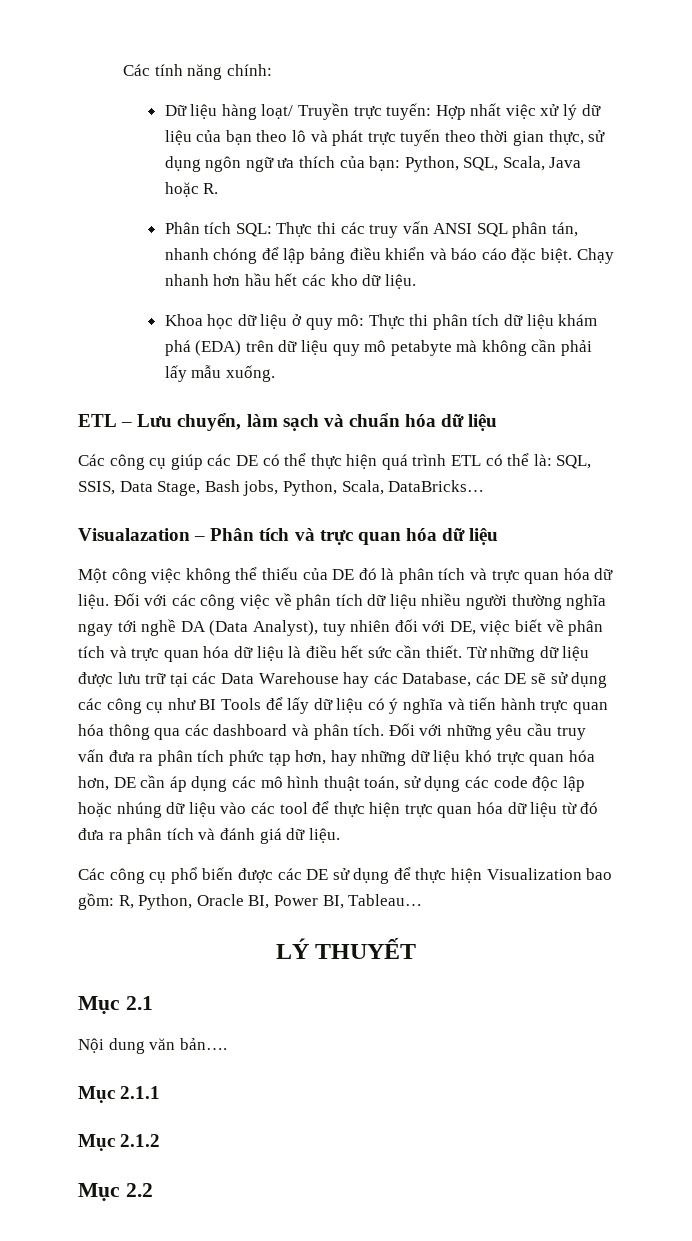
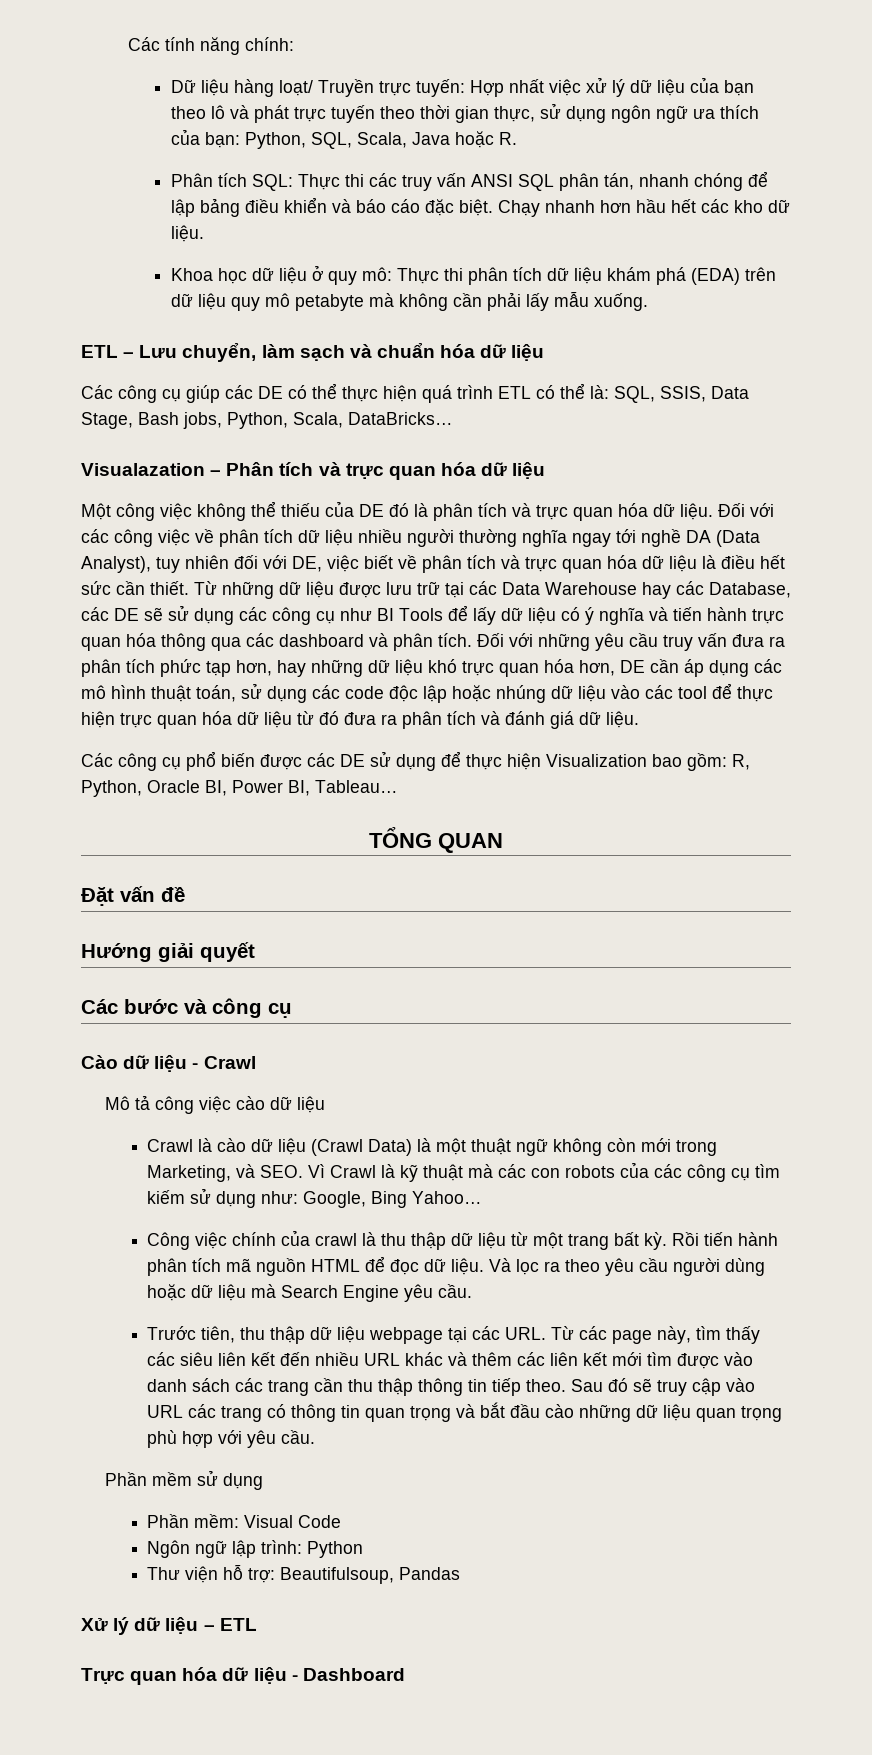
[275,938,417,959] [78,996,153,1014] [78,1038,227,1054] [78,1086,161,1103] [78,1134,161,1151] [78,1183,153,1201] LÝ THUYẾT // Mục 2.1 // Nội dung văn bản…. // Mục 2.1.1 // Mục 2.1.2 // Mục 2.2 -> [369,827,503,853] [81,886,185,906] [81,942,255,962] [81,998,292,1018] [81,1055,256,1072] [104,1095,325,1114] [147,1138,718,1156] [147,1162,781,1182] [147,1188,483,1208] [147,1230,779,1250] [147,1256,766,1276] [147,1284,473,1302] [147,1326,761,1344] [147,1352,754,1369] [147,1378,756,1396] [147,1402,783,1422] [147,1430,316,1448] [104,1470,263,1490] [147,1514,342,1528] [147,1540,364,1558] [147,1564,461,1584] [81,1617,257,1635] [81,1667,405,1685] TỔNG QUAN // Đặt vấn đề // Hướng giải quyết // Các bước và công cụ // Cào dữ liệu - Crawl // Mô tả công việc cào dữ liệu // Crawl là cào dữ liệu (Crawl Data) là một thuật ngữ không còn mới trong Marketing, và SEO. Vì Crawl là kỹ thuật mà các con robots của các công cụ tìm kiếm sử dụng như: Google, Bing Yahoo… // Công việc chính của crawl là thu thập dữ liệu từ một trang bất kỳ. Rồi tiến hành phân tích mã nguồn HTML để đọc dữ liệu. Và lọc ra theo yêu cầu người dùng hoặc dữ liệu mà Search Engine yêu cầu. // Trước tiên, thu thập dữ liệu webpage tại các URL. Từ các page này, tìm thấy các siêu liên kết đến nhiều URL khác và thêm các liên kết mới tìm được vào danh sách các trang cần thu thập thông tin tiếp theo. Sau đó sẽ truy cập vào URL các trang có thông tin quan trọng và bắt đầu cào những dữ liệu quan trọng phù hợp với yêu cầu. // Phần mềm sử dụng // Phần mềm: Visual Code // Ngôn ngữ lập trình: Python // Thư viện hỗ trợ: Beautifulsoup, Pandas // Xử lý dữ liệu – ETL // Trực quan hóa dữ liệu - Dashboard

